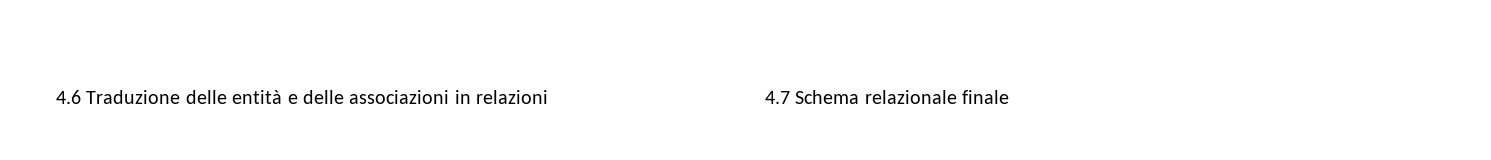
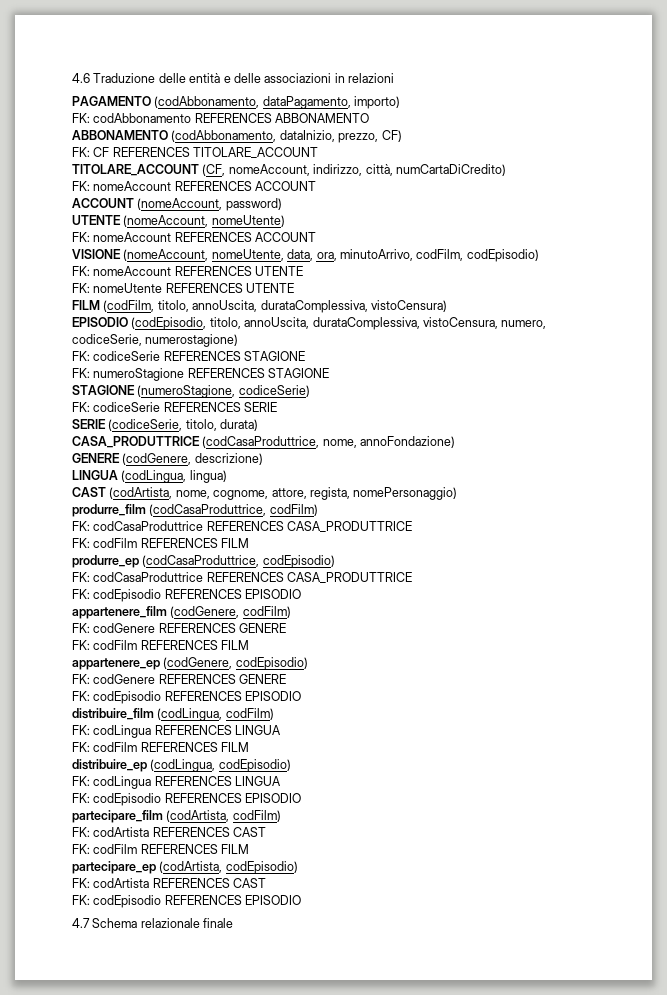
(549, 97) none -> [72,96,401,109] [72,113,370,123] [72,130,402,143] [72,147,319,158] [72,164,506,176] [72,181,317,191] [72,198,282,211] [72,215,285,227] [72,232,317,242] [72,249,539,262] [72,266,304,276] [72,283,295,293] [72,300,447,313] [72,317,547,330] [72,334,239,347] [72,351,306,361] [72,368,330,381] [72,385,310,398] [72,402,278,412] [72,419,259,431] [72,436,456,448] [72,453,263,465] [72,470,227,483] [72,487,458,500] [72,504,318,517] [72,521,413,532] [72,538,250,548] [72,555,335,568] [72,572,413,583] [72,589,302,602] [72,606,291,619] [72,623,287,633] [72,640,250,650] [72,657,308,670] [72,674,287,684] [72,691,302,704] [72,708,274,721] [72,725,282,738] [72,742,250,752] [72,759,291,772] [72,776,282,789] [72,793,302,806] [72,810,281,823] [72,827,267,837] [72,844,250,854] [72,861,298,874] [72,878,267,888] [72,895,302,908] // PAGAMENTO (codAbbonamento, dataPagamento, importo) // FK: codAbbonamento REFERENCES ABBONAMENTO // ABBONAMENTO (codAbbonamento, dataInizio, prezzo, CF) // FK: CF REFERENCES TITOLARE_ACCOUNT // TITOLARE_ACCOUNT (CF, nomeAccount, indirizzo, città, numCartaDiCredito) // FK: nomeAccount REFERENCES ACCOUNT // ACCOUNT (nomeAccount, password) // UTENTE (nomeAccount, nomeUtente) // FK: nomeAccount REFERENCES ACCOUNT // VISIONE (nomeAccount, nomeUtente, data, ora, minutoArrivo, codFilm, codEpisodio) // FK: nomeAccount REFERENCES UTENTE // FK: nomeUtente REFERENCES UTENTE // FILM (codFilm, titolo, annoUscita, durataComplessiva, vistoCensura) // EPISODIO (codEpisodio, titolo, annoUscita, durataComplessiva, vistoCensura, numero, codiceSerie, numerostagione) // FK: codiceSerie REFERENCES STAGIONE // FK: numeroStagione REFERENCES STAGIONE // STAGIONE (numeroStagione, codiceSerie) // FK: codiceSerie REFERENCES SERIE // SERIE (codiceSerie, titolo, durata) // CASA_PRODUTTRICE (codCasaProduttrice, nome, annoFondazione) // GENERE (codGenere, descrizione) // LINGUA (codLingua, lingua) // CAST (codArtista, nome, cognome, attore, regista, nomePersonaggio) // produrre_film (codCasaProduttrice, codFilm) // FK: codCasaProduttrice REFERENCES CASA_PRODUTTRICE // FK: codFilm REFERENCES FILM // produrre_ep (codCasaProduttrice, codEpisodio) // FK: codCasaProduttrice REFERENCES CASA_PRODUTTRICE // FK: codEpisodio REFERENCES EPISODIO // appartenere_film (codGenere, codFilm) // FK: codGenere REFERENCES GENERE // FK: codFilm REFERENCES FILM // appartenere_ep (codGenere, codEpisodio) // FK: codGenere REFERENCES GENERE // FK: codEpisodio REFERENCES EPISODIO // distribuire_film (codLingua, codFilm) // FK: codLingua REFERENCES LINGUA // FK: codFilm REFERENCES FILM // distribuire_ep (codLingua, codEpisodio) // FK: codLingua REFERENCES LINGUA // FK: codEpisodio REFERENCES EPISODIO // partecipare_film (codArtista, codFilm) // FK: codArtista REFERENCES CAST // FK: codFilm REFERENCES FILM // partecipare_ep (codArtista, codEpisodio) // FK: codArtista REFERENCES CAST // FK: codEpisodio REFERENCES EPISODIO

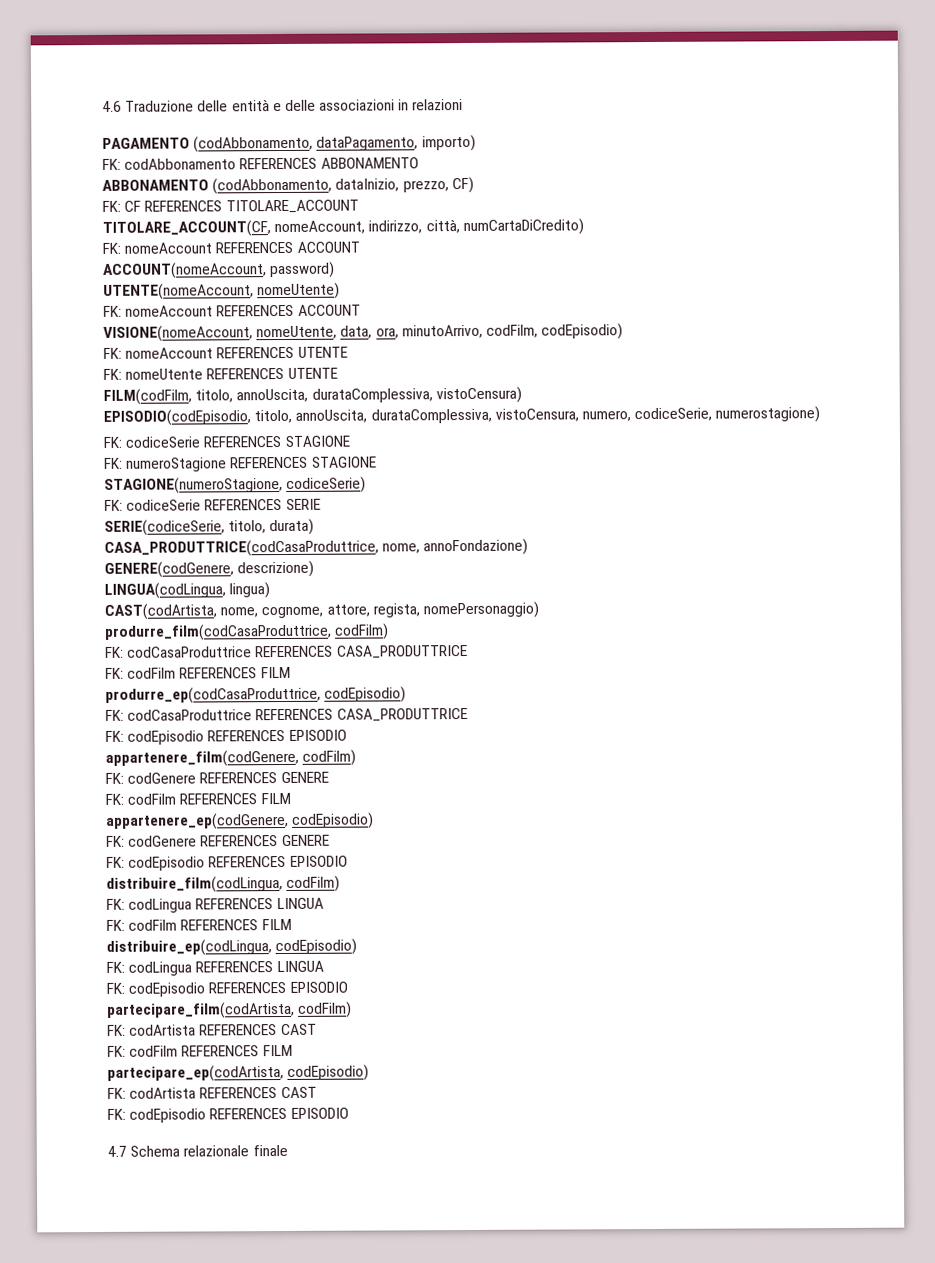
[72,164,226,176] TITOLARE_ACCOUNT (CF, -> [102,220,271,237] TITOLARE_ACCOUNT(CF,
[72,198,223,210] ACCOUNT (nomeAccount, -> [103,262,267,279] ACCOUNT(nomeAccount,
[72,215,209,227] UTENTE (nomeAccount, -> [103,283,254,300] UTENTE(nomeAccount,
[72,249,209,261] VISIONE (nomeAccount, -> [103,325,253,342] VISIONE(nomeAccount,
[72,300,155,312] FILM (codFilm, -> [103,388,192,405] FILM(codFilm,
[72,317,207,330] EPISODIO (codEpisodio, -> [103,409,251,426] EPISODIO(codEpisodio,
[72,385,236,398] STAGIONE (numeroStagione, -> [104,477,283,494] STAGIONE(numeroStagione,
[72,419,183,431] SERIE (codiceSerie, -> [104,519,225,536] SERIE(codiceSerie,
[72,436,320,448] CASA_PRODUTTRICE (codCasaProduttrice, -> [104,539,379,557] CASA_PRODUTTRICE(codCasaProduttrice,
[72,453,192,465] GENERE (codGenere, -> [104,561,234,578] GENERE(codGenere,
[72,470,187,483] LINGUA (codLingua, -> [104,582,226,599] LINGUA(codLingua,
[72,487,173,499] CAST (codArtista, -> [104,603,217,620] CAST(codArtista,
[72,504,267,517] produrre_film (codCasaProduttrice, -> [104,623,332,641] produrre_film(codCasaProduttrice,
[72,555,260,568] produrre_ep (codCasaProduttrice, -> [105,686,321,704] produrre_ep(codCasaProduttrice,
[72,606,240,619] appartenere_film (codGenere, -> [105,749,299,767] appartenere_film(codGenere,
[72,657,233,670] appartenere_ep (codGenere, -> [105,812,289,830] appartenere_ep(codGenere,
[72,708,223,721] distribuire_film (codLingua, -> [106,876,283,893] distribuire_film(codLingua,
[72,759,216,772] distribuire_ep (codLingua, -> [106,939,272,956] distribuire_ep(codLingua,
[72,810,230,823] partecipare_film (codArtista, -> [107,1001,295,1019] partecipare_film(codArtista,
[72,861,223,874] partecipare_ep (codArtista, -> [107,1065,284,1082] partecipare_ep(codArtista,

